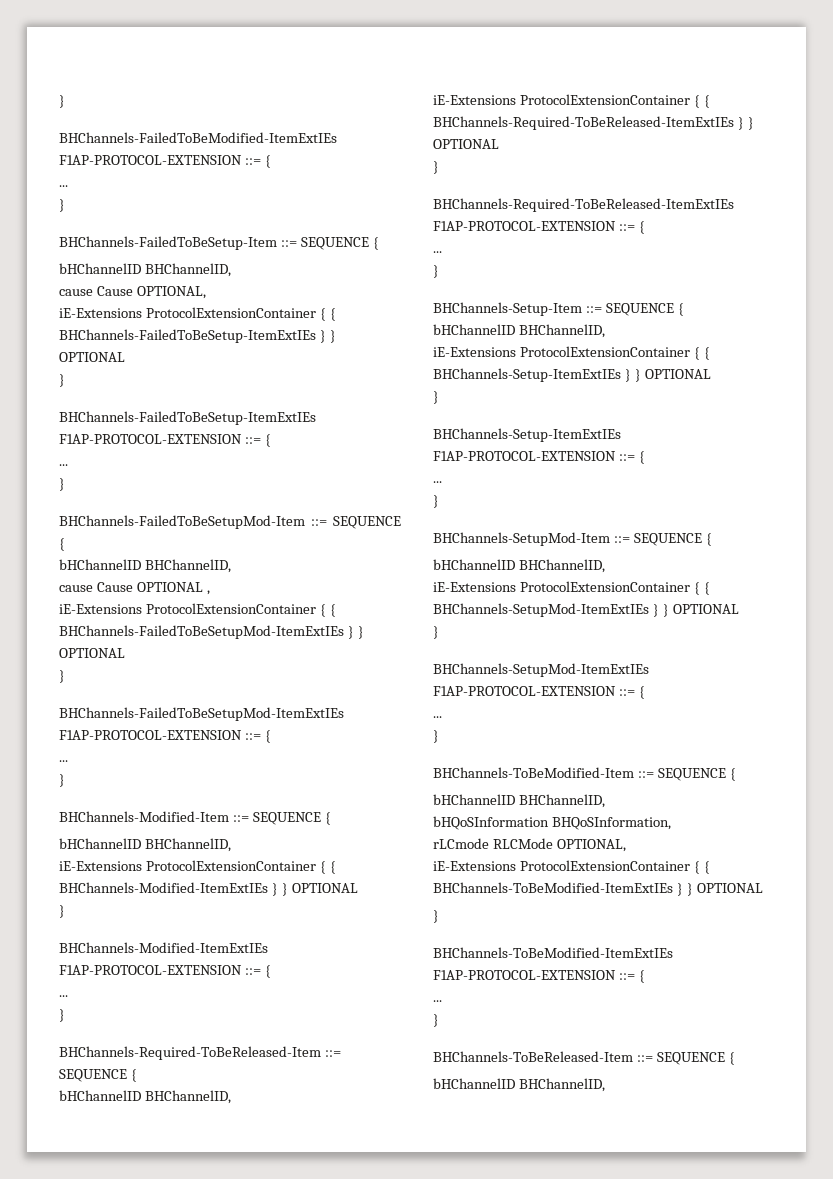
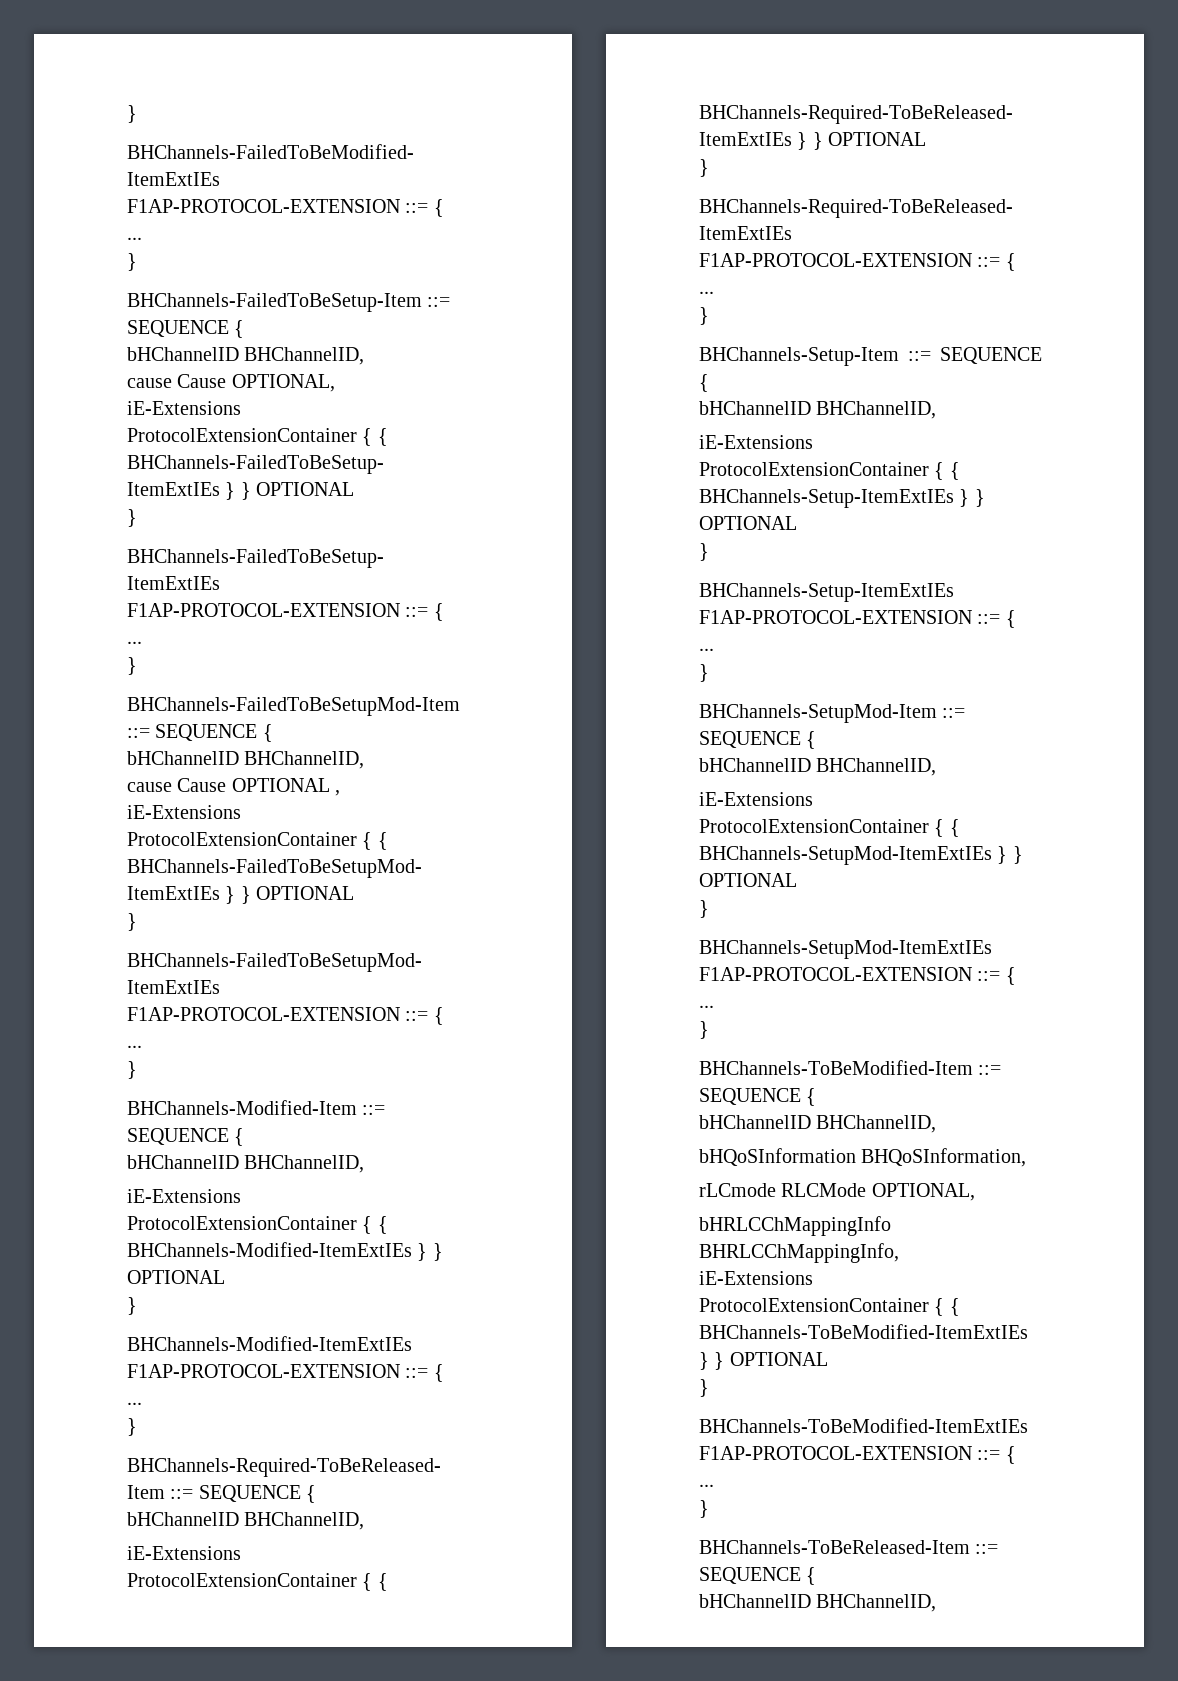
(626, 845) none -> [699,1216,891,1236] [699,1243,899,1263] // bHRLCChMappingInfo BHRLCChMappingInfo,

